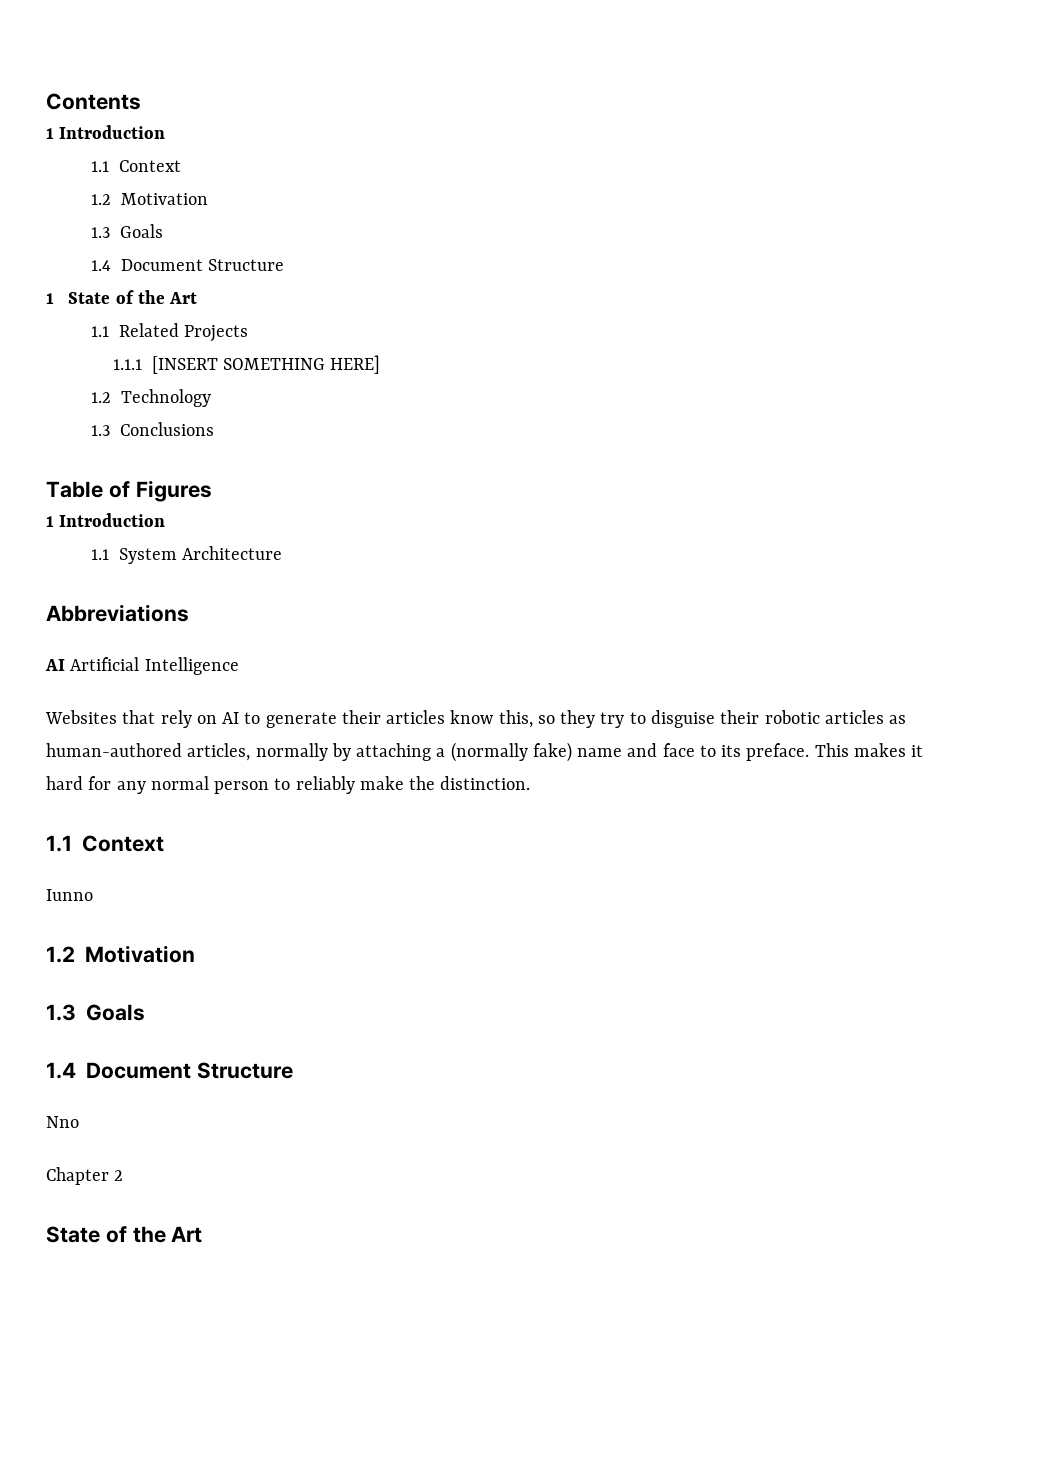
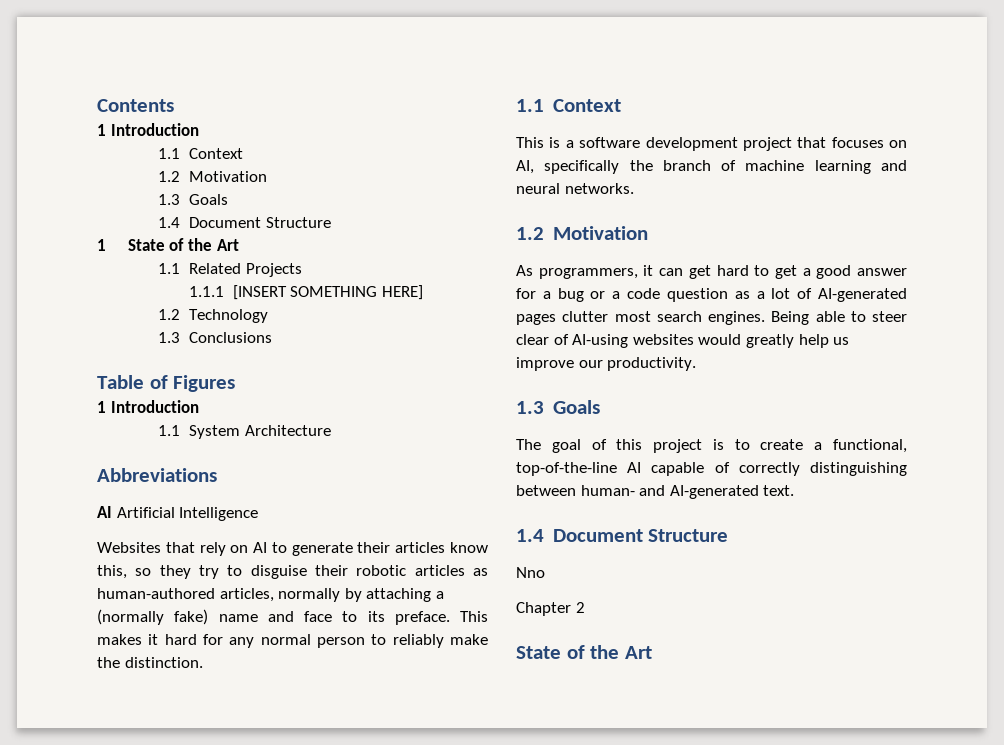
[46,889,93,901] [46,945,195,963] [46,1004,145,1021] Iunno // 1.2 Motivation // 1.3 Goals -> [516,137,907,151] [516,160,907,174] [516,183,634,194] [516,226,648,240] [516,265,907,279] [516,288,907,302] [516,311,907,325] [516,334,850,348] [516,357,697,371] [516,400,600,414] [516,439,907,453] [516,462,907,476] [516,485,795,499] This is a software development project that focuses on AI, specifically the branch of machine learning and neural networks. // 1.2 Motivation // As programmers, it can get hard to get a good answer for a bug or a code question as a lot of AI-generated pages clutter most search engines. Being able to steer clear of AI-using websites would greatly help us improve our productivity. // 1.3 Goals // The goal of this project is to create a functional, top-of-the-line AI capable of correctly distinguishing between human- and AI-generated text.

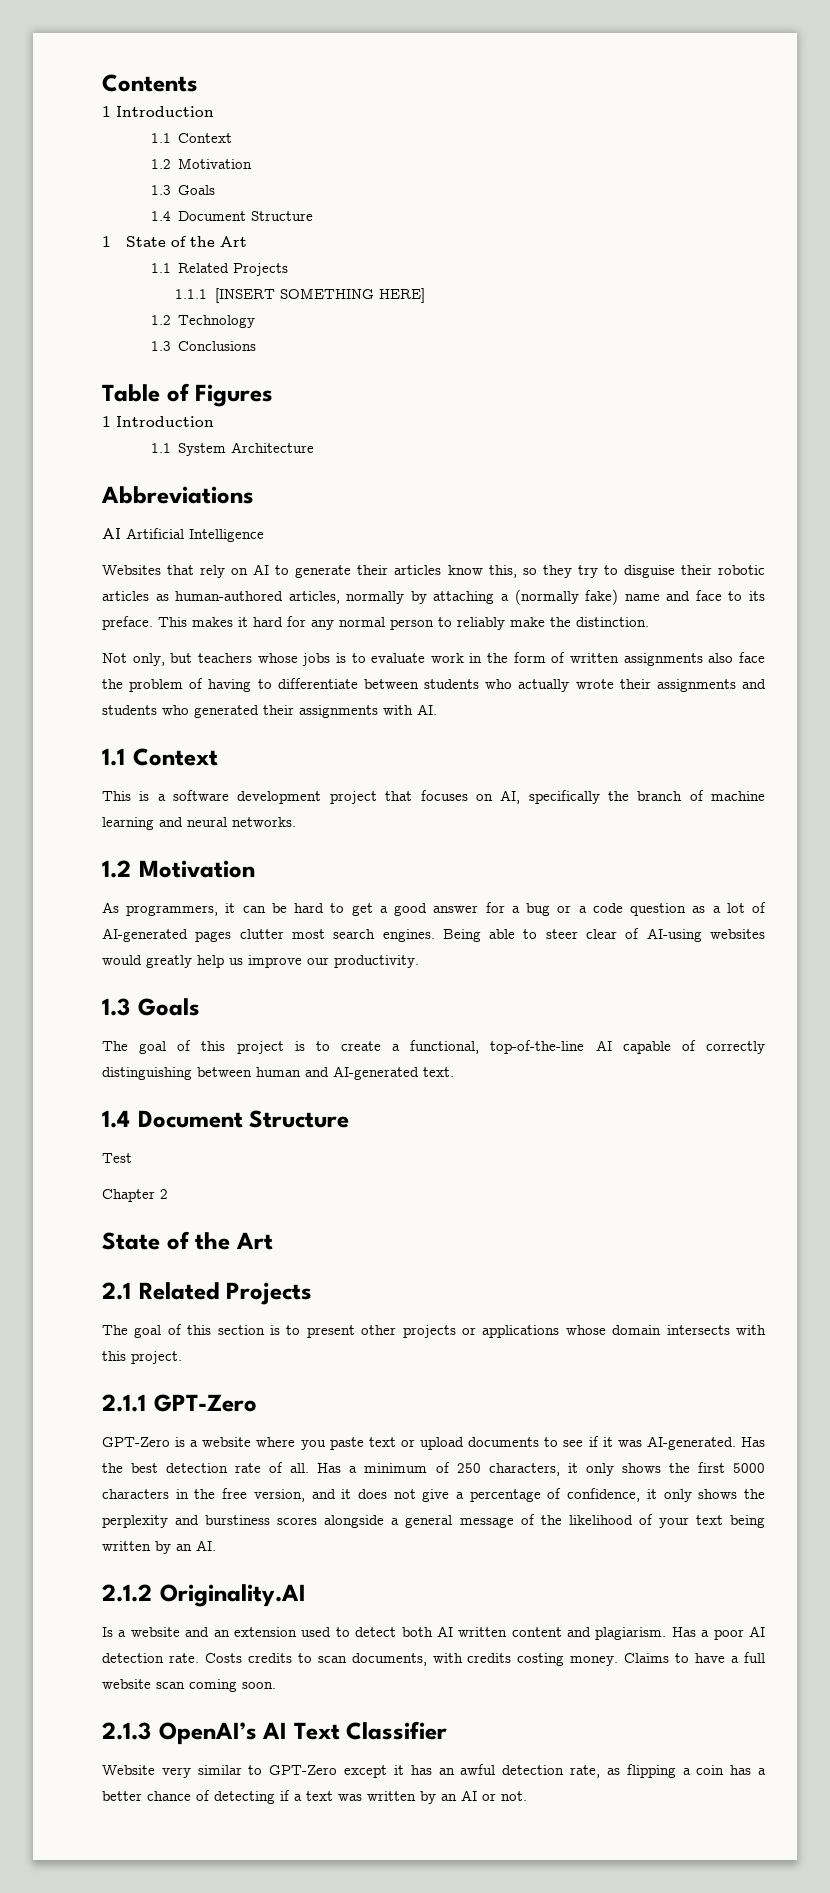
(203, 662) none -> [102,652,765,666] [102,678,766,692] [102,704,437,718] // Not only, but teachers whose jobs is to evaluate work in the form of written assignments also face the problem of having to differentiate between students who actually wrote their assignments and students who generated their assignments with AI.
[688,265,711,279] get -> [271,903,287,913] be
[580,485,635,496] human- -> [256,1067,301,1077] human
[516,567,545,578] Nno -> [102,1153,132,1163] Test
(652, 652) none -> [102,1282,313,1305] [102,1324,766,1338] [102,1351,182,1364] [102,1394,257,1412] [102,1436,766,1450] [102,1462,765,1476] [102,1488,766,1502] [102,1514,765,1528] [102,1540,216,1554] [102,1584,306,1607] [102,1626,766,1640] [102,1652,765,1666] [102,1679,276,1692] [102,1721,448,1745] [102,1764,767,1778] [102,1790,527,1804] // 2.1 Related Projects // The goal of this section is to present other projects or applications whose domain intersects with this project. // 2.1.1 GPT-Zero // GPT-Zero is a website where you paste text or upload documents to see if it was AI-generated. Has the best detection rate of all. Has a minimum of 250 characters, it only shows the first 5000 characters in the free version, and it does not give a percentage of confidence, it only shows the perplexity and burstiness scores alongside a general message of the likelihood of your text being written by an AI. // 2.1.2 Originality.AI // Is a website and an extension used to detect both AI written content and plagiarism. Has a poor AI detection rate. Costs credits to scan documents, with credits costing money. Claims to have a full website scan coming soon. // 2.1.3 OpenAI’s AI Text Classifier // Website very similar to GPT-Zero except it has an awful detection rate, as flipping a coin has a better chance of detecting if a text was written by an AI or not.

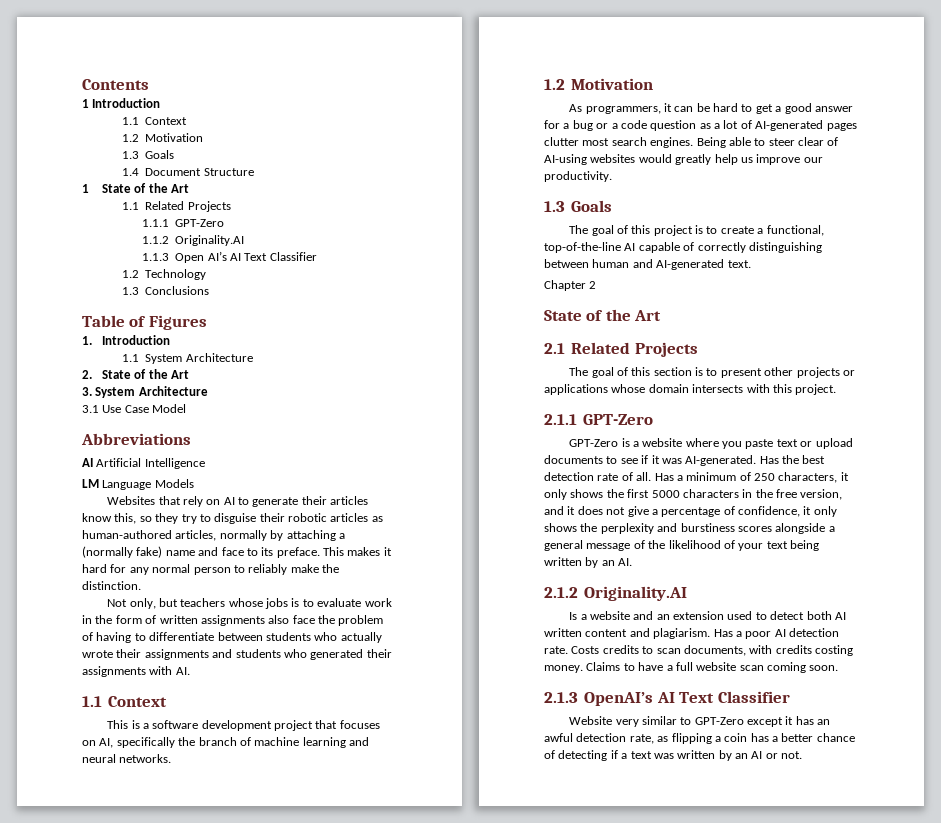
[214,288,425,303] [INSERT SOMETHING HERE] -> [175,219,225,227] [141,235,245,246] [141,251,317,263] GPT-Zero // 1.1.2 Originality.AI // 1.1.3 Open AI’s AI Text Classifier
[102,416,111,427] 1 -> [82,336,92,345] 1.
(315, 447) none -> [82,369,190,379] [82,386,208,398] [82,404,187,413] // 2. State of the Art // 3. System Architecture // 3.1 Use Case Model
(264, 535) none -> [82,479,194,490] // LM Language Models
[102,1110,350,1128] [102,1153,132,1163] // 1.4 Document Structure // Test -> (751, 264) none

